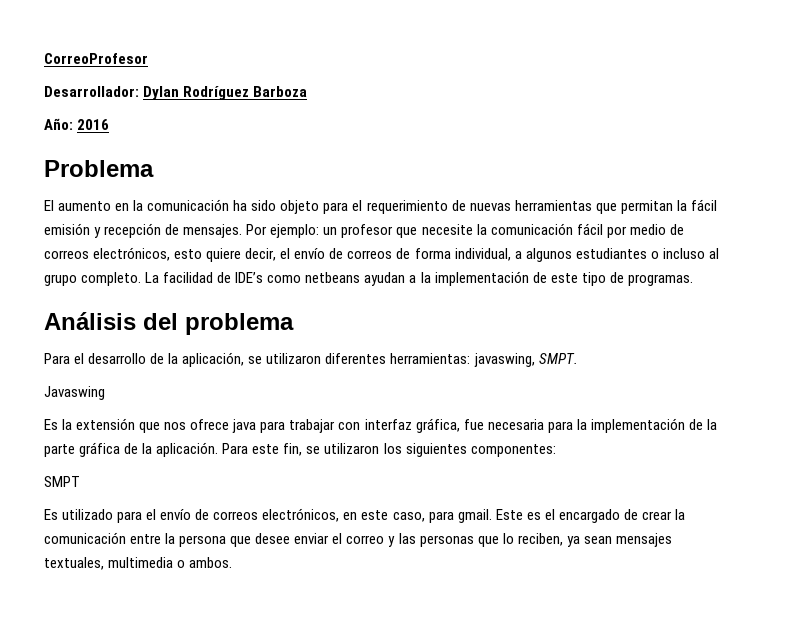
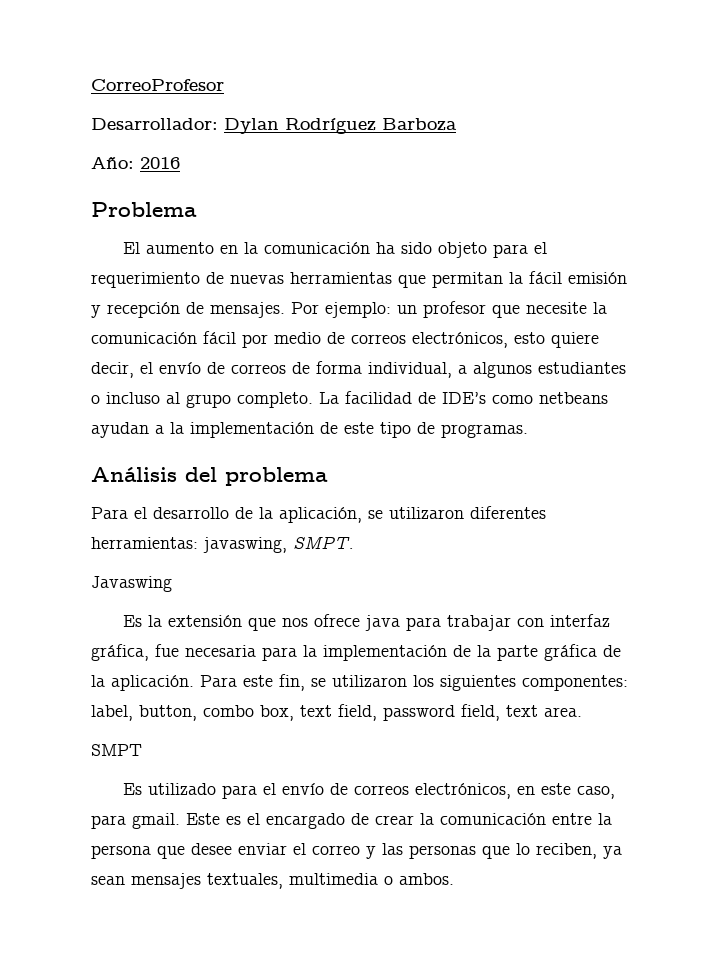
(556, 450) none -> [91,704,582,721] label, button, combo box, text field, password field, text area.

